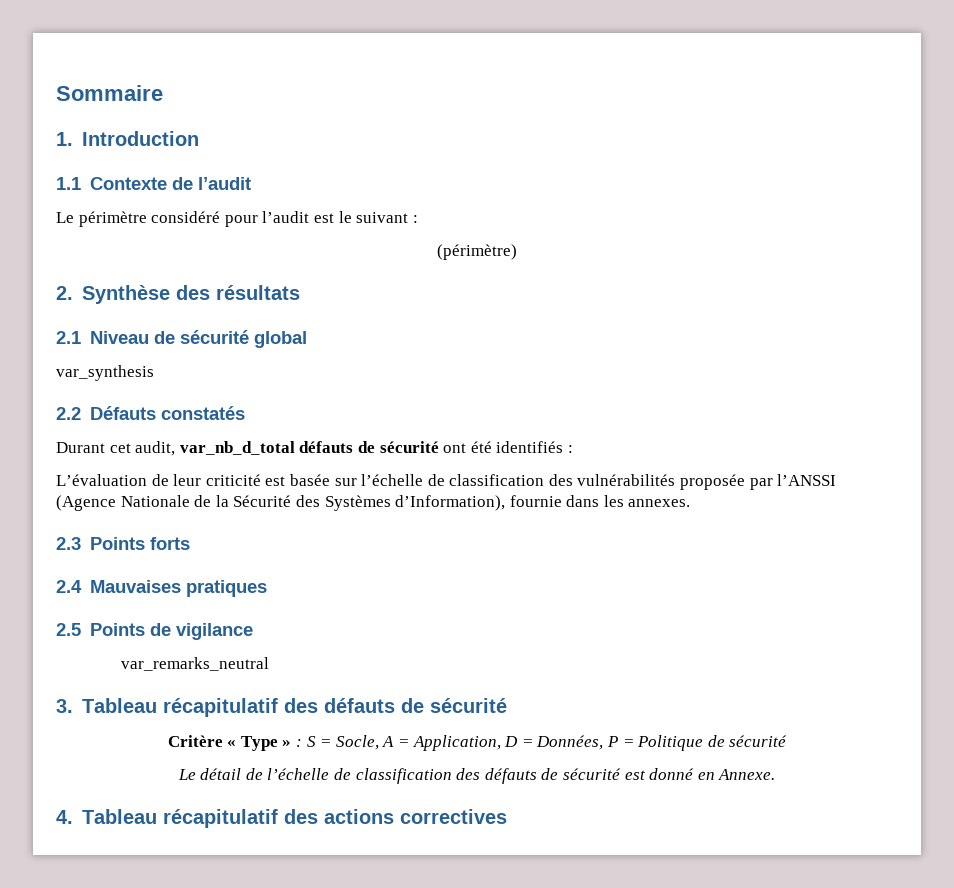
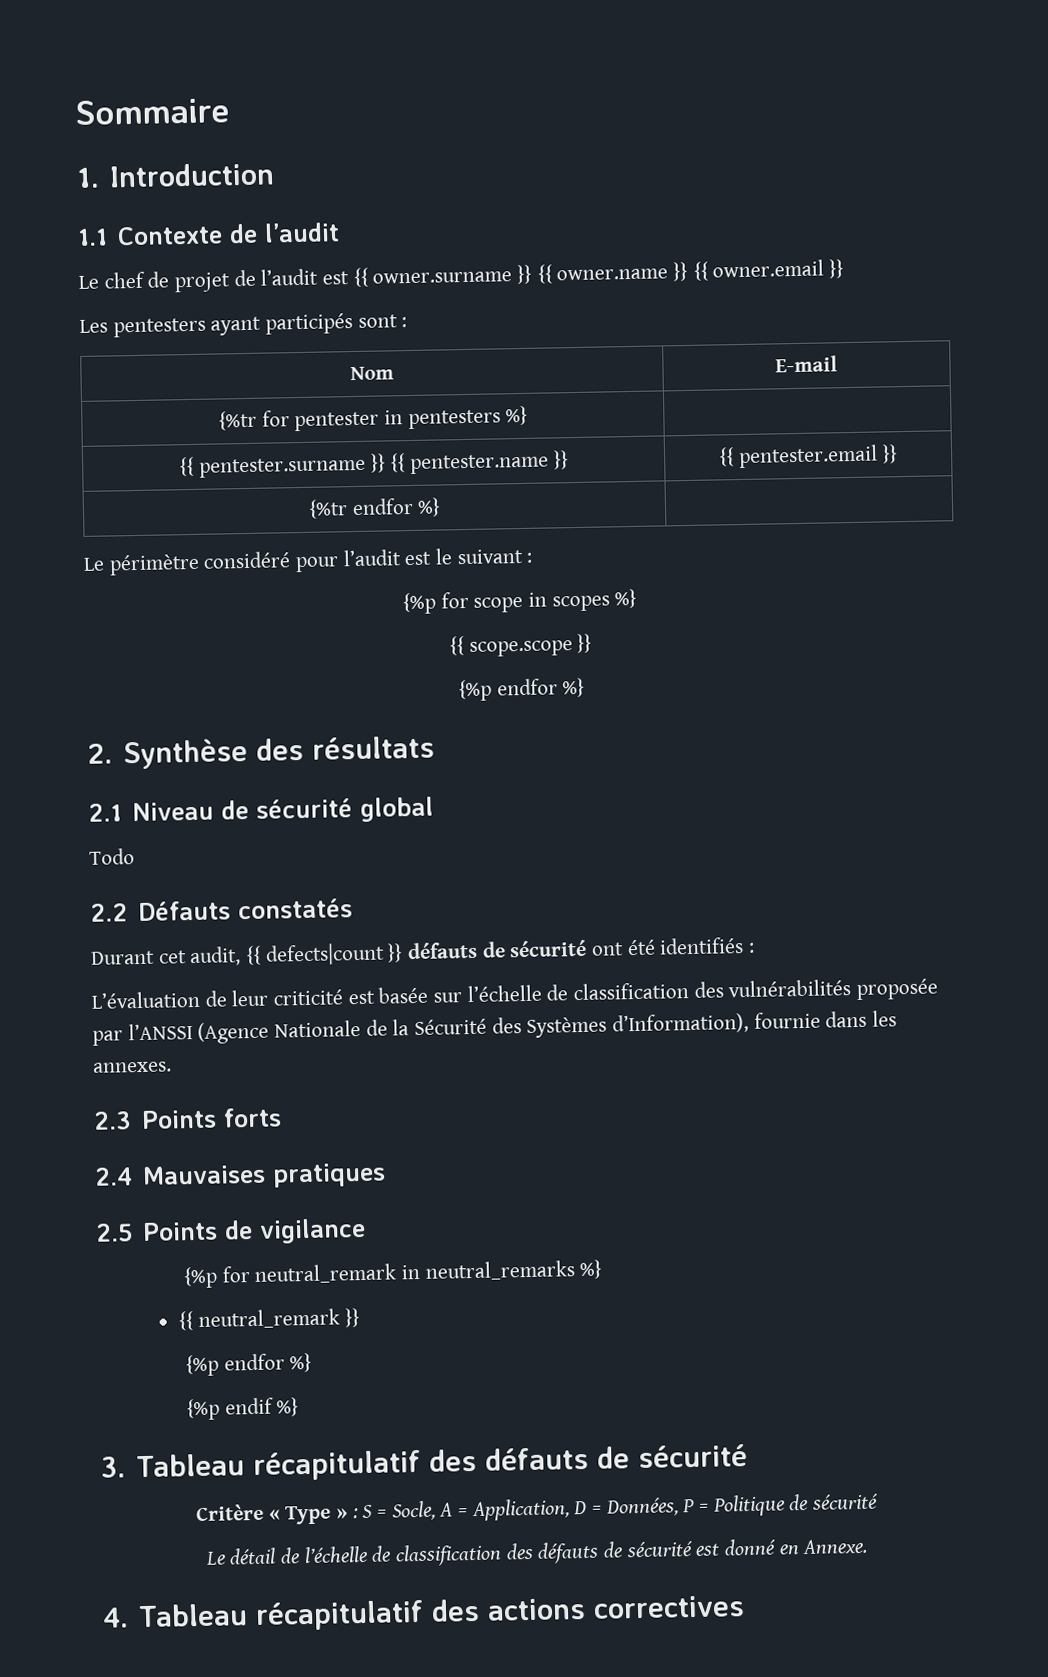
(251, 183) none -> [78,259,845,293] [79,313,408,338] [350,366,394,381] [775,355,838,373] [217,405,529,432] [179,450,569,478] [718,444,898,469] [307,497,442,519] // Le chef de projet de l’audit est {{ owner.surname }} {{ owner.name }} {{ owner.email }} // Les pentesters ayant participés sont : // Nom | E-mail // {%tr for pentester in pentesters %} | // {{ pentester.surname }} {{ pentester.name }} | {{ pentester.email }} // {%tr endfor %} |
[437,244,517,260] (périmètre) -> [401,588,638,615] [448,633,593,657] [457,677,586,702] {%p for scope in scopes %} // {{ scope.scope }} // {%p endfor %}
[56,365,154,381] var_synthesis -> [89,848,135,865] Todo
[179,441,295,455] var_nb_d_total -> [245,942,404,966] {{ defects|count }}
[121,657,270,671] var_remarks_neutral -> [183,1259,604,1289] [178,1308,360,1331] [185,1352,313,1377] [186,1397,300,1421] {%p for neutral_remark in neutral_remarks %} // {{ neutral_remark }} // {%p endfor %} // {%p endif %}

